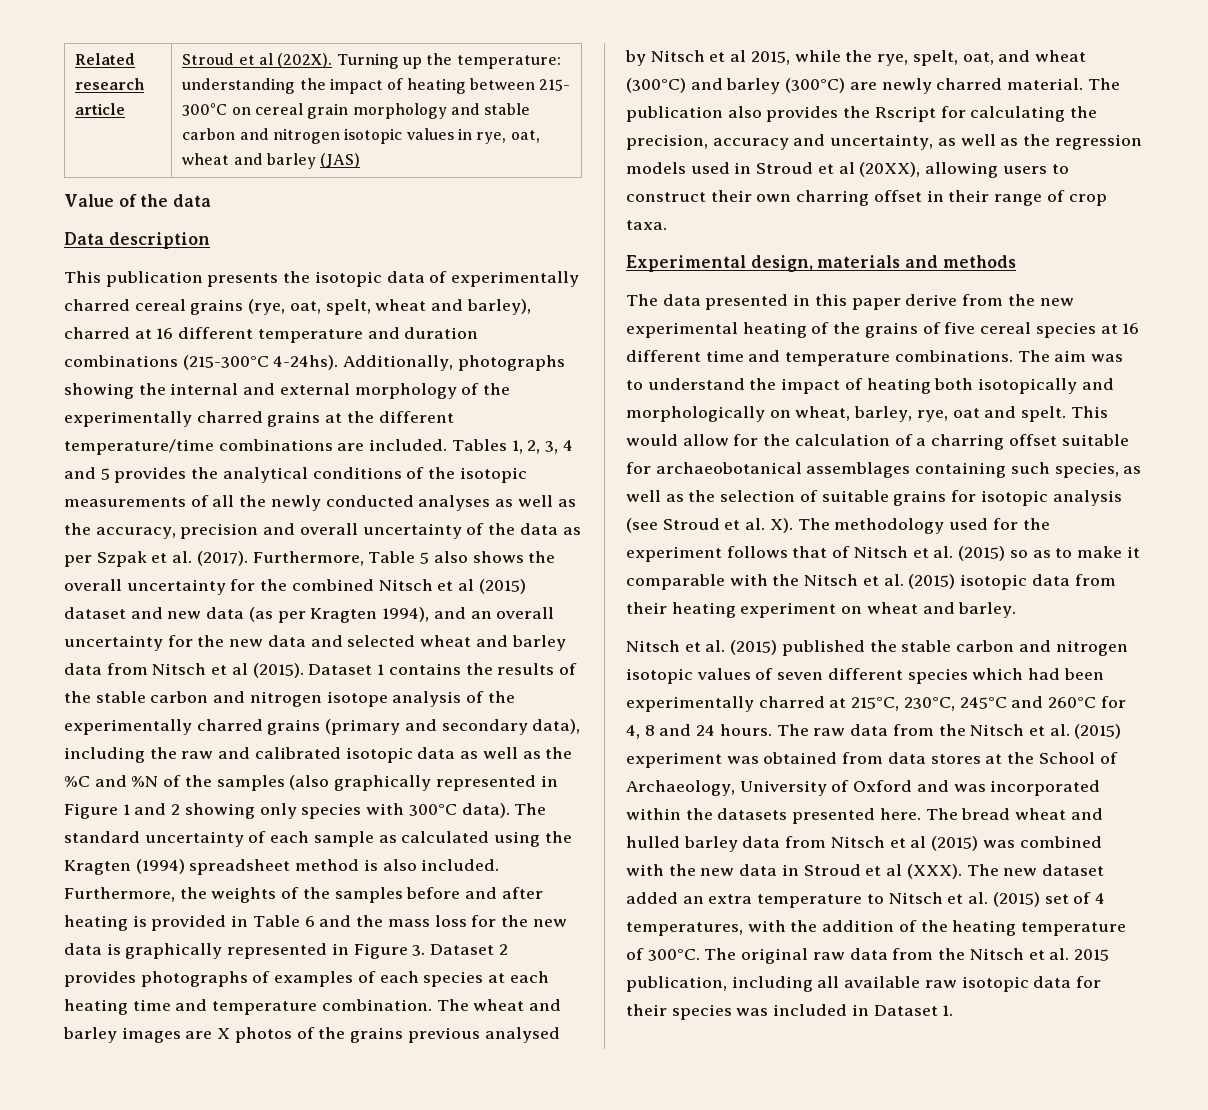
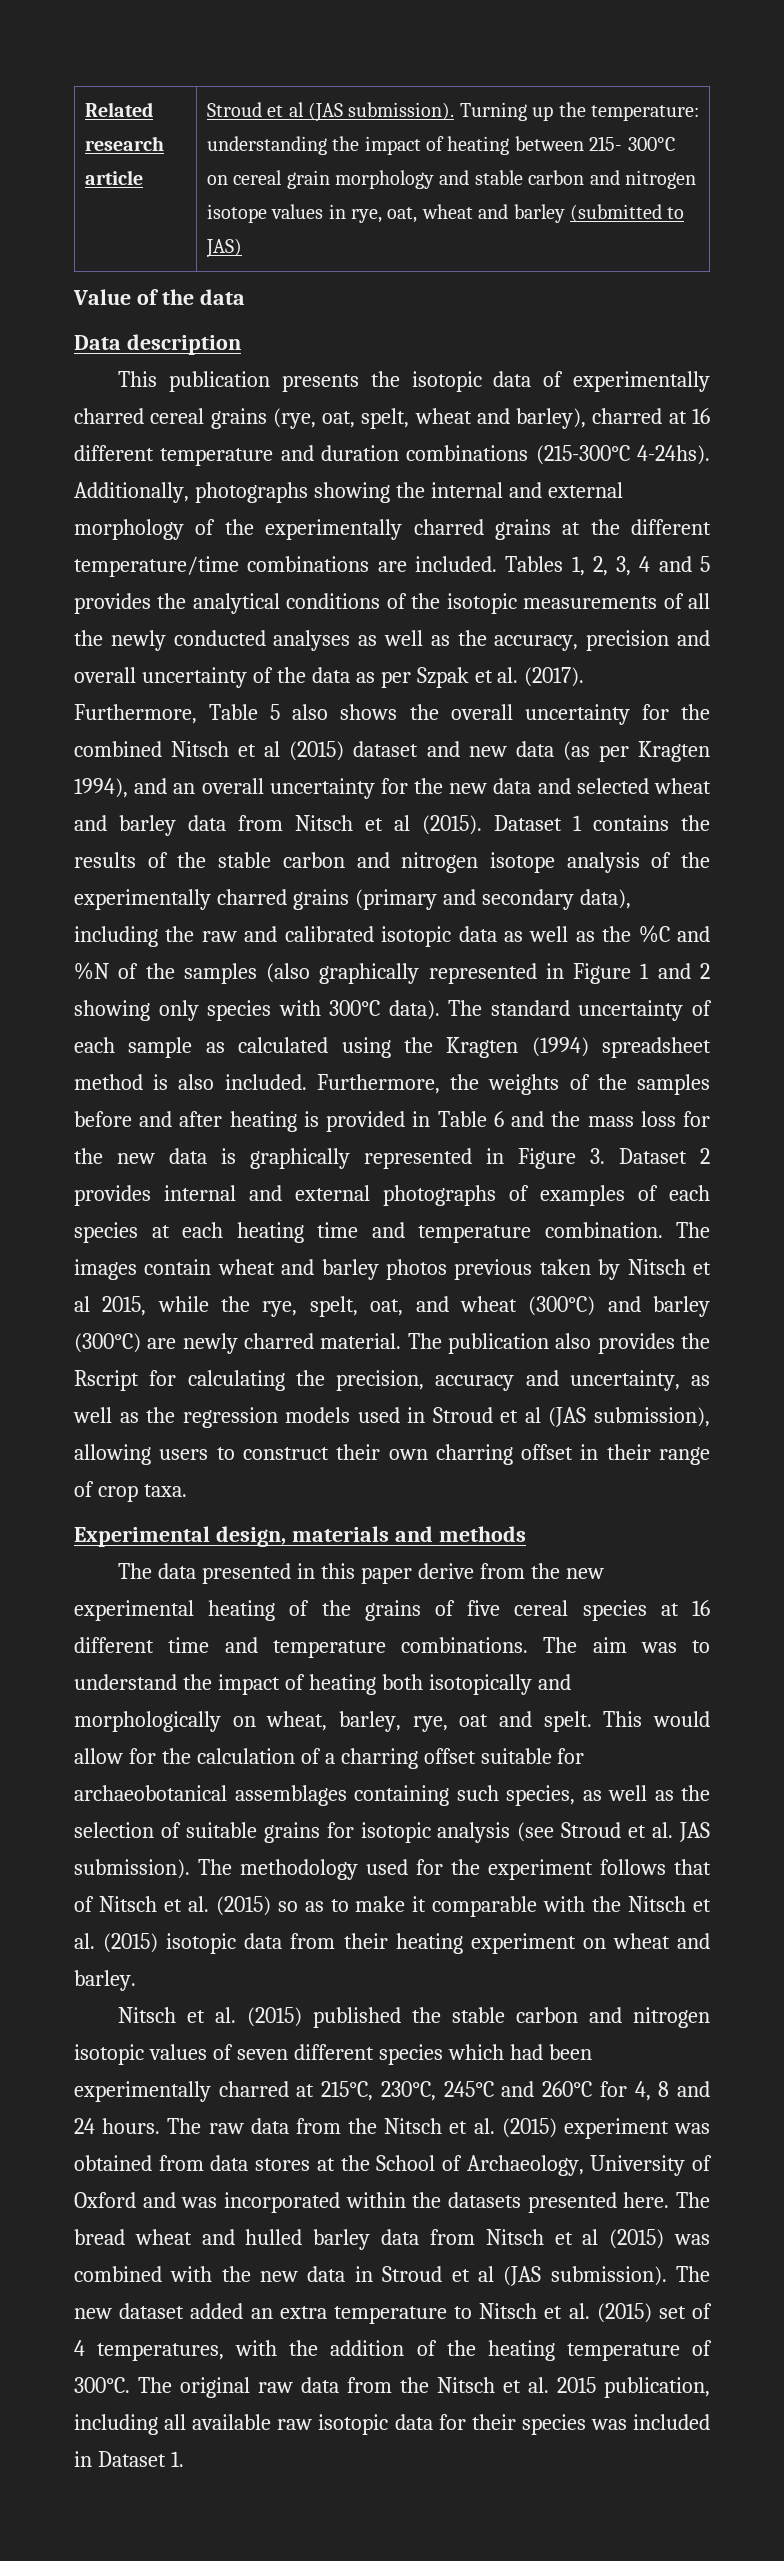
[277,53,333,68] (202X). -> [307,102,455,122] (JAS submission).
[344,128,403,144] isotopic -> [206,204,267,223] isotope
[320,153,361,168] (JAS) -> [569,204,685,222] [205,238,242,258] (submitted to JAS)
(136, 979) none -> [164,1185,370,1201] internal and external
[473,999,562,1011] [63,1027,560,1043] wheat and barley images are X photos of the grains previous analysed -> [74,1259,591,1280] images contain wheat and barley photos previous taken
[859,162,921,177] (20XX), -> [548,1407,710,1427] (JAS submission),
[769,518,793,533] X). -> [678,1822,710,1842] [74,1859,190,1879] JAS submission).
[906,864,962,879] (XXX). -> [503,2266,667,2286] (JAS submission).

